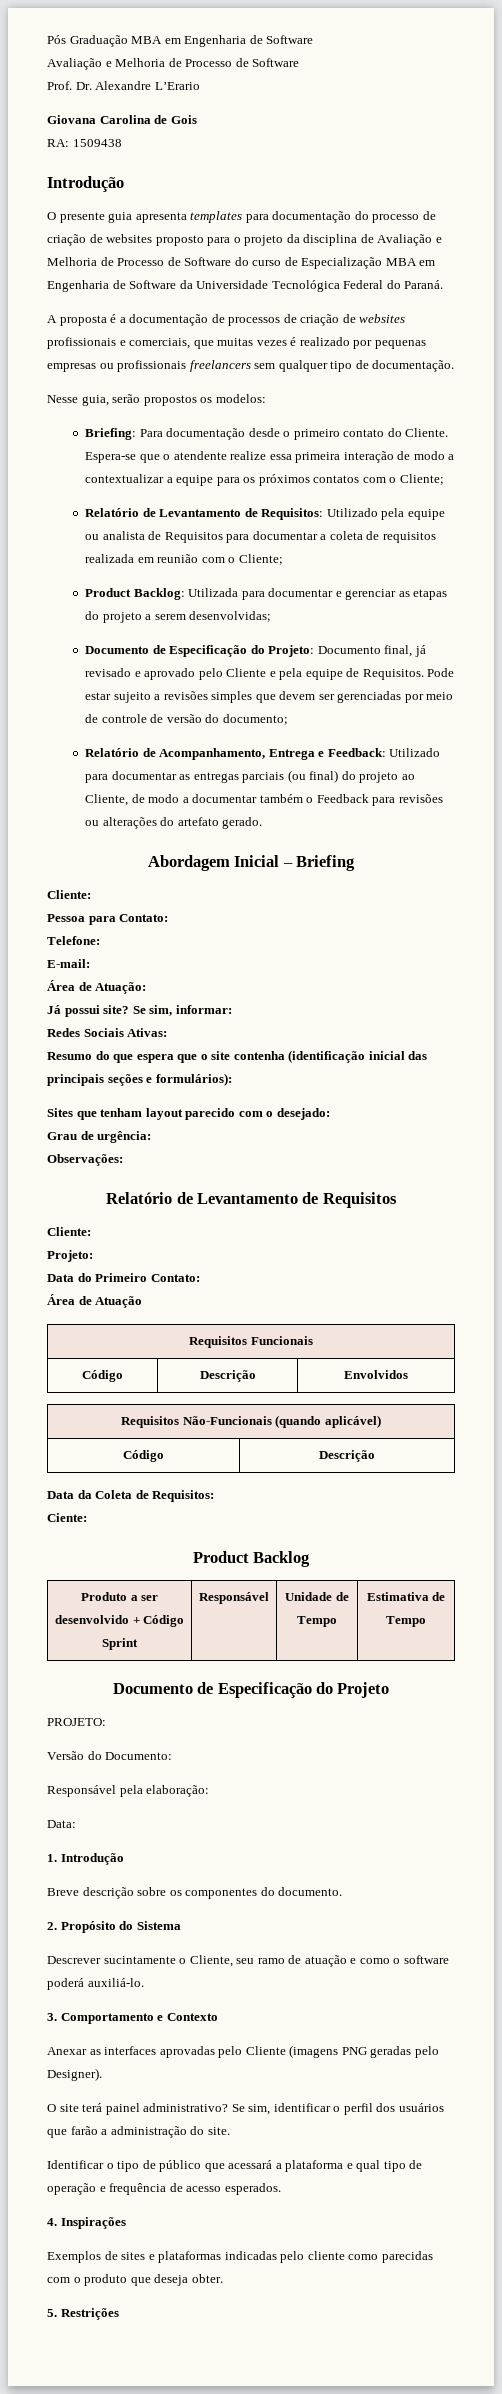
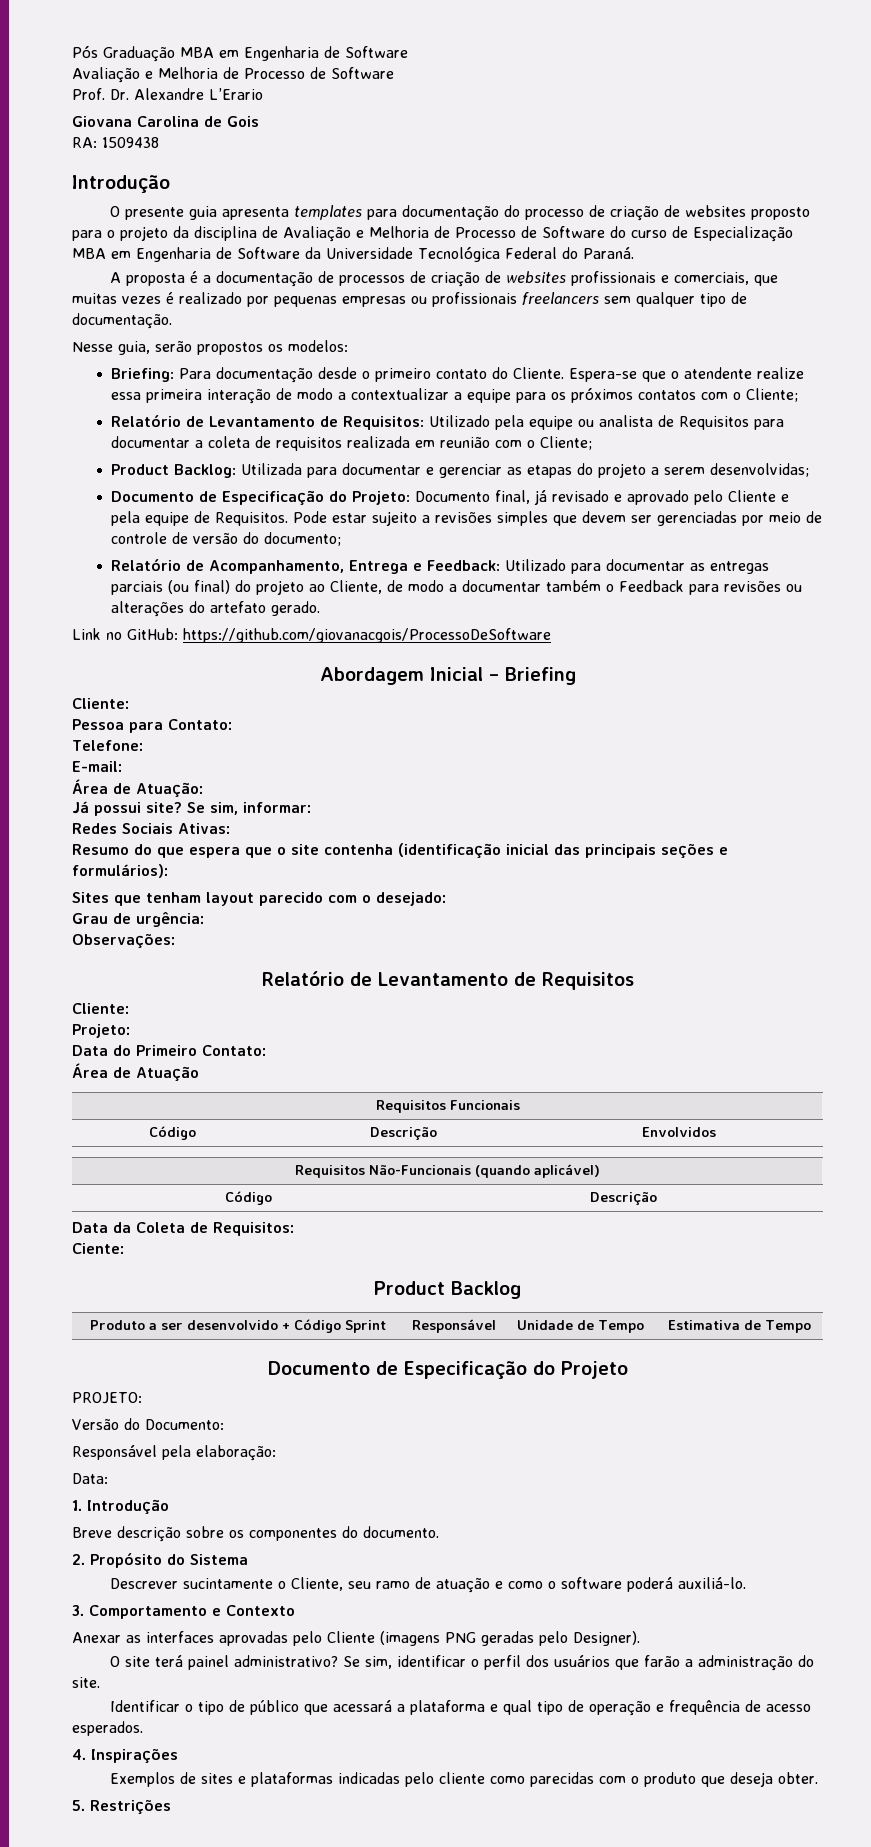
(263, 823) none -> [72,628,551,643] // Link no GitHub: https://github.com/giovanacgois/ProcessoDeSoftware

